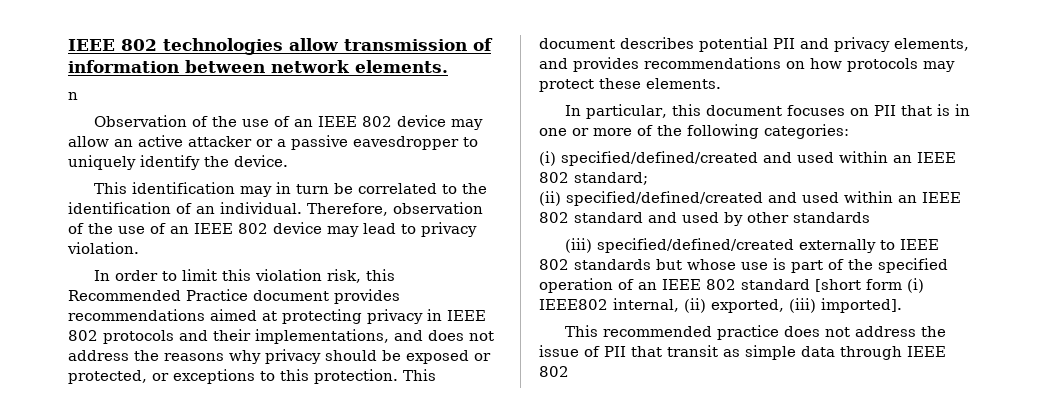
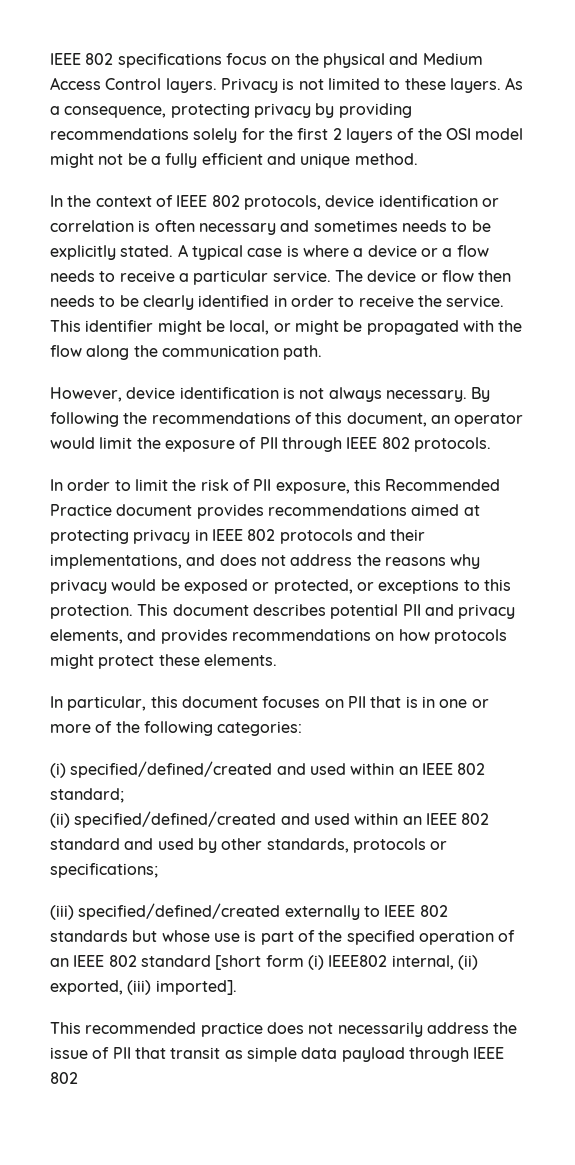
[68,38,493,55] [68,60,448,73] [68,92,78,100] [93,115,483,130] [68,135,478,150] [68,155,288,170] [93,182,487,197] [68,202,483,216] [68,222,477,237] [67,242,139,254] IEEE 802 technologies allow transmission of information between network elements. // n // Observation of the use of an IEEE 802 device may allow an active attacker or a passive eavesdropper to uniquely identify the device. // This identification may in turn be correlated to the identification of an individual. Therefore, observation of the use of an IEEE 802 device may lead to privacy violation. -> [50,53,483,68] [50,77,524,93] [50,103,412,118] [50,128,524,143] [50,153,418,168] [50,195,499,210] [50,220,491,235] [50,244,489,260] [50,270,512,285] [50,295,505,310] [50,320,523,335] [50,345,323,360] [50,387,491,402] [50,412,524,427] [50,437,491,452] IEEE 802 specifications focus on the physical and Medium Access Control layers. Privacy is not limited to these layers. As a consequence, protecting privacy by providing recommendations solely for the first 2 layers of the OSI model might not be a fully efficient and unique method. // In the context of IEEE 802 protocols, device identification or correlation is often necessary and sometimes needs to be explicitly stated. A typical case is where a device or a flow needs to receive a particular service. The device or flow then needs to be clearly identified in order to receive the service. This identifier might be local, or might be propagated with the flow along the communication path. // However, device identification is not always necessary. By following the recommendations of this document, an operator would limit the exposure of PII through IEEE 802 protocols.
[221,269,361,283] this violation risk, -> [172,479,350,494] the risk of PII exposure,
[325,350,377,361] should -> [111,579,157,591] would
[923,61,955,72] may -> [50,654,94,669] might
[793,212,870,223] standards -> [266,838,448,853] [50,863,158,878] standards, protocols or specifications;
(850, 332) none -> [337,1022,423,1037] necessarily
(835, 351) none -> [341,1047,405,1062] payload

